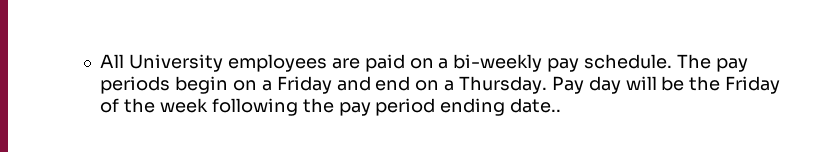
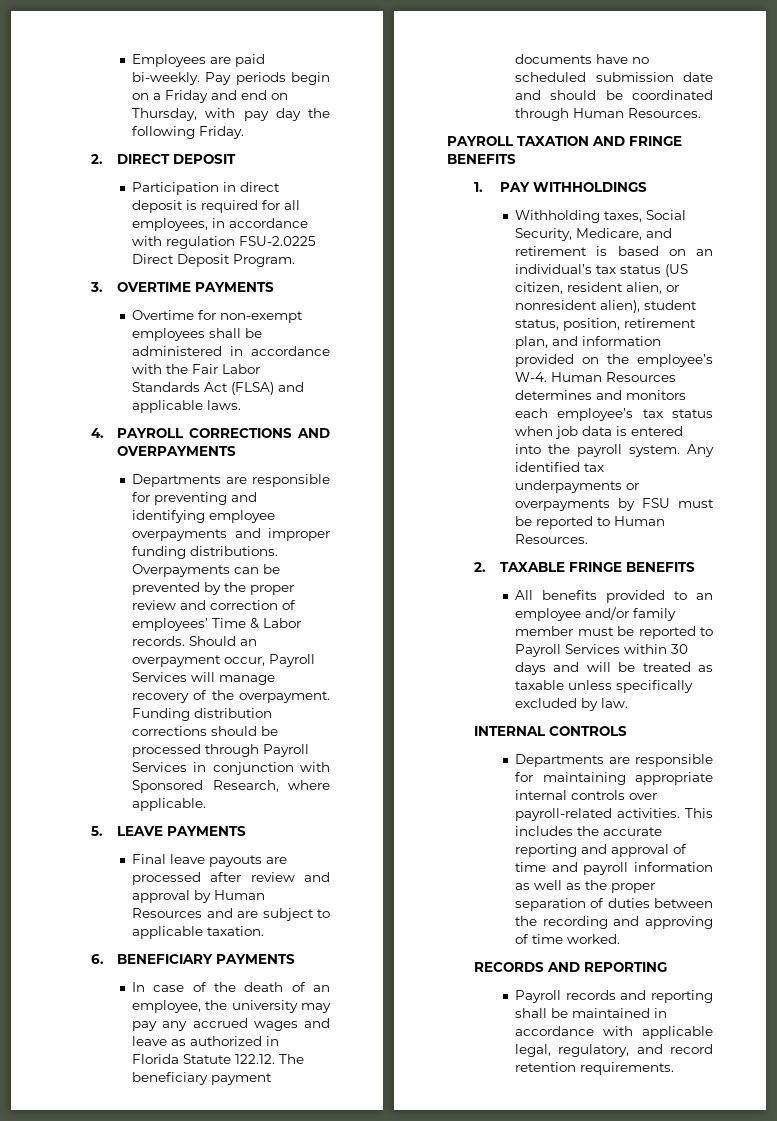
[100,54,748,72] All University employees are paid on a bi-weekly pay schedule. The pay -> [132,54,266,67] [132,72,232,85] Employees are paid bi-weekly. Pay
[444,76,781,94] [100,98,562,116] a Thursday. Pay day will be the Friday of the week following the pay period ending date.. -> [132,108,330,121] [132,126,245,139] [90,154,237,164] [132,182,281,195] [132,200,301,213] [132,218,309,231] [132,236,317,249] [132,254,296,267] [89,282,275,292] [132,310,304,323] [132,328,263,341] [132,346,330,356] [132,364,261,374] [132,382,305,395] [132,400,242,413] [90,428,330,438] [117,446,237,456] [132,474,330,487] [132,492,258,505] [132,510,276,523] [132,528,330,541] [132,546,279,559] [132,564,281,577] [132,582,295,595] [132,600,297,610] [132,618,302,631] [132,636,258,646] [132,654,316,667] [132,672,276,685] [132,690,330,703] [132,708,273,721] [132,726,279,736] [132,744,310,757] [132,762,330,775] [132,780,330,793] [132,798,207,811] [90,826,247,836] [132,854,288,867] [132,872,330,885] [132,890,266,903] [132,908,330,921] [132,926,265,939] [90,954,296,964] [132,982,330,992] [132,1000,331,1013] [132,1018,330,1031] [132,1036,280,1046] [132,1054,305,1064] [132,1072,273,1085] [515,54,650,64] [515,72,713,82] [515,90,713,100] [515,108,702,121] [447,136,682,146] [447,154,516,164] [473,182,648,192] [515,210,687,223] [515,228,673,241] [515,246,713,256] [515,264,689,277] [515,282,680,294] [515,300,698,313] [515,318,697,331] [515,336,662,349] [515,354,713,367] [515,372,677,382] [515,390,687,400] [515,408,713,421] [515,426,684,439] [515,444,714,457] [515,462,605,472] [515,480,640,493] [515,498,714,511] [515,516,666,529] [515,534,589,544] [473,562,696,572] [515,590,713,603] [515,607,677,621] [515,626,713,639] [515,644,689,657] [515,662,713,675] [515,680,694,693] [515,698,629,711] [473,726,627,736] [515,754,713,767] [515,772,713,785] [515,790,658,800] [515,808,713,821] [515,826,663,836] [515,844,688,857] [515,862,713,875] [515,880,656,893] [515,898,713,911] [515,916,713,929] [515,934,621,944] [473,962,667,972] [515,990,713,1003] [515,1008,668,1018] [515,1026,713,1039] [515,1044,713,1057] [515,1062,675,1075] Thursday, with pay day the following Friday. // 2. DIRECT DEPOSIT // Participation in direct deposit is required for all employees, in accordance with regulation FSU-2.0225 Direct Deposit Program. // 3. OVERTIME PAYMENTS // Overtime for non-exempt employees shall be administered in accordance with the Fair Labor Standards Act (FLSA) and applicable laws. // 4. PAYROLL CORRECTIONS AND OVERPAYMENTS // Departments are responsible for preventing and identifying employee overpayments and improper funding distributions. Overpayments can be prevented by the proper review and correction of employees’ Time & Labor records. Should an overpayment occur, Payroll Services will manage recovery of the overpayment. Funding distribution corrections should be processed through Payroll Services in conjunction with Sponsored Research, where applicable. // 5. LEAVE PAYMENTS // Final leave payouts are processed after review and approval by Human Resources and are subject to applicable taxation. // 6. BENEFICIARY PAYMENTS // In case of the death of an employee, the university may pay any accrued wages and leave as authorized in Florida Statute 122.12. The beneficiary payment documents have no scheduled submission date and should be coordinated through Human Resources. // PAYROLL TAXATION AND FRINGE BENEFITS // 1. PAY WITHHOLDINGS // Withholding taxes, Social Security, Medicare, and retirement is based on an individual’s tax status (US citizen, resident alien, or nonresident alien), student status, position, retirement plan, and information provided on the employee’s W-4. Human Resources determines and monitors each employee’s tax status when job data is entered into the payroll system. Any identified tax underpayments or overpayments by FSU must be reported to Human Resources. // 2. TAXABLE FRINGE BENEFITS // All benefits provided to an employee and/or family member must be reported to Payroll Services within 30 days and will be treated as taxable unless specifically excluded by law. // INTERNAL CONTROLS // Departments are responsible for maintaining appropriate internal controls over payroll-related activities. This includes the accurate reporting and approval of time and payroll information as well as the proper separation of duties between the recording and approving of time worked. // RECORDS AND REPORTING // Payroll records and reporting shall be maintained in accordance with applicable legal, regulatory, and record retention requirements.

